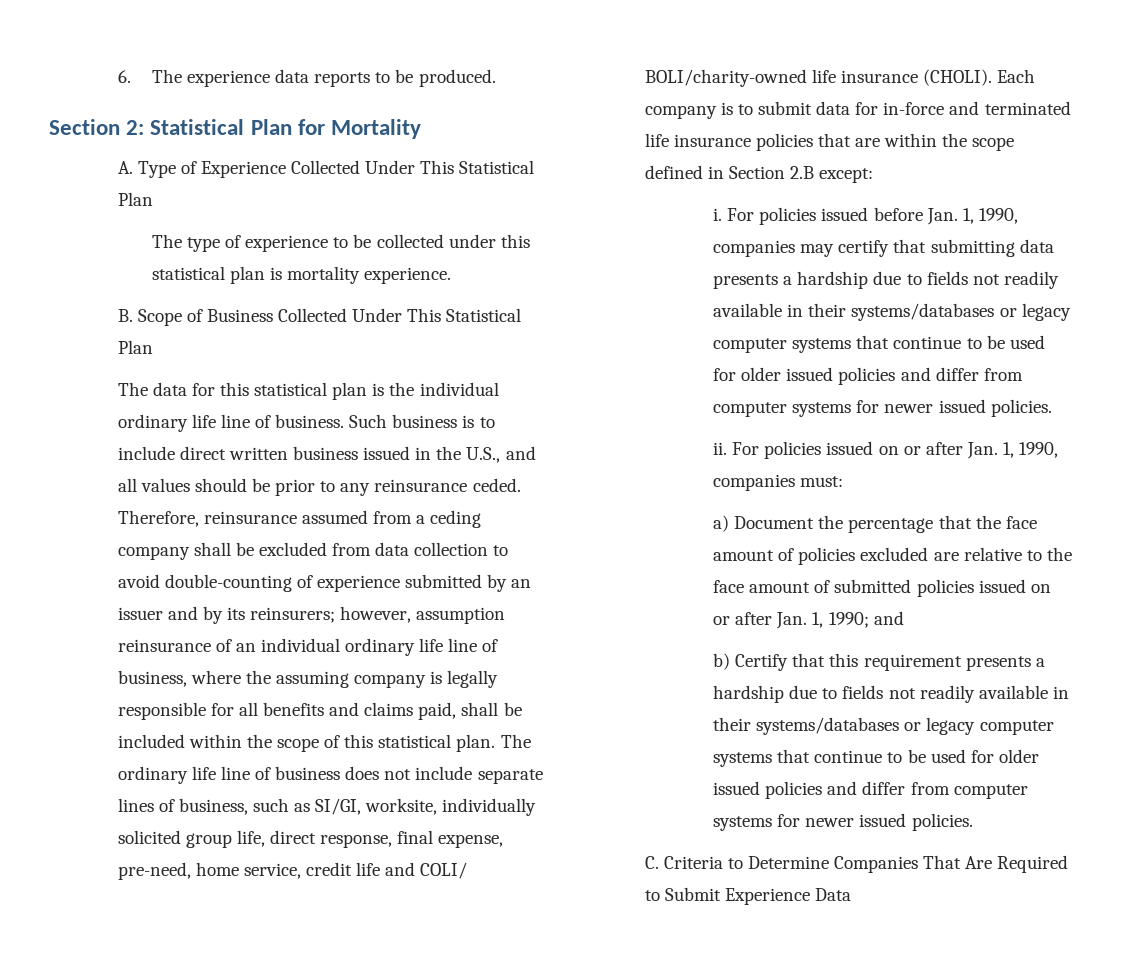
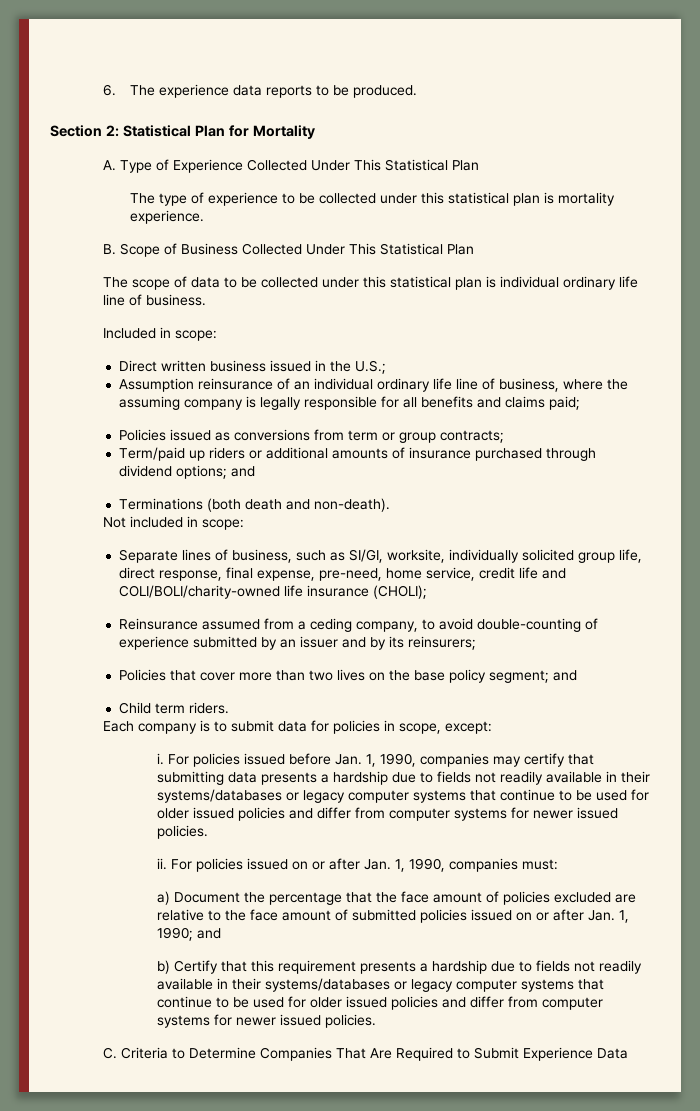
[152,382,415,400] data for this statistical plan is the -> [132,276,497,290] scope of data to be collected under this statistical plan is
[349,414,495,428] [117,446,226,460] Such business is to include direct -> [103,327,218,341] [118,360,157,372] // Included in scope: // Direct
[466,446,536,463] [117,478,521,496] [117,510,482,528] [117,542,509,560] [117,574,532,592] [117,606,506,624] U.S., and all values should be prior to any reinsurance ceded. Therefore, reinsurance assumed from a ceding company shall be excluded from data collection to avoid double-counting of experience submitted by an issuer and by its reinsurers; however, assumption -> [354,360,386,374] [118,378,194,392] U.S.; // Assumption
[418,702,522,720] [117,734,531,752] [117,766,543,784] paid, shall be included within the scope of this statistical plan. The ordinary life line of business does not include separate -> [548,396,580,410] [118,429,504,443] [118,447,596,461] [118,465,255,479] [118,498,390,512] [103,516,245,530] [118,549,178,563] paid; // Policies issued as conversions from term or group contracts; // Term/paid up riders or additional amounts of insurance purchased through dividend options; and // Terminations (both death and non-death). // Not included in scope: // Separate
[420,862,468,879] [644,69,992,87] COLI/ BOLI/charity-owned life insurance (CHOLI). -> [118,585,427,599] [118,618,598,632] [118,636,476,650] [118,669,577,683] [118,702,229,714] COLI/BOLI/charity-owned life insurance (CHOLI); // Reinsurance assumed from a ceding company, to avoid double-counting of experience submitted by an issuer and by its reinsurers; // Policies that cover more than two lives on the base policy segment; and // Child term riders. //
[883,101,1071,115] [644,133,1015,151] [644,165,814,179] in-force and terminated life insurance policies that are within the scope defined in Section 2.B -> [333,720,442,734] policies in scope,

